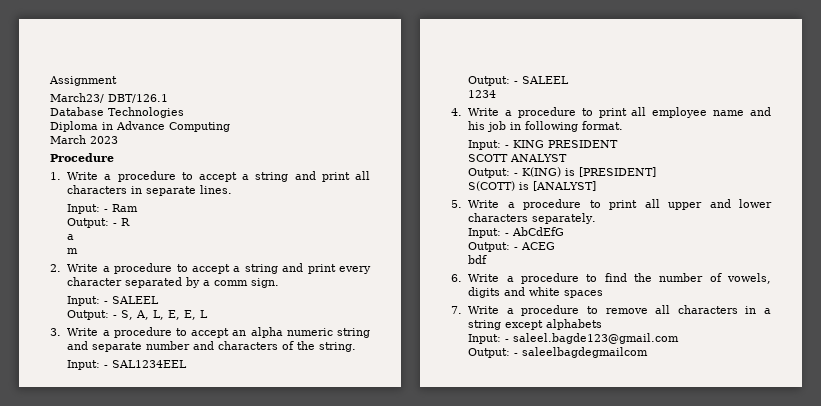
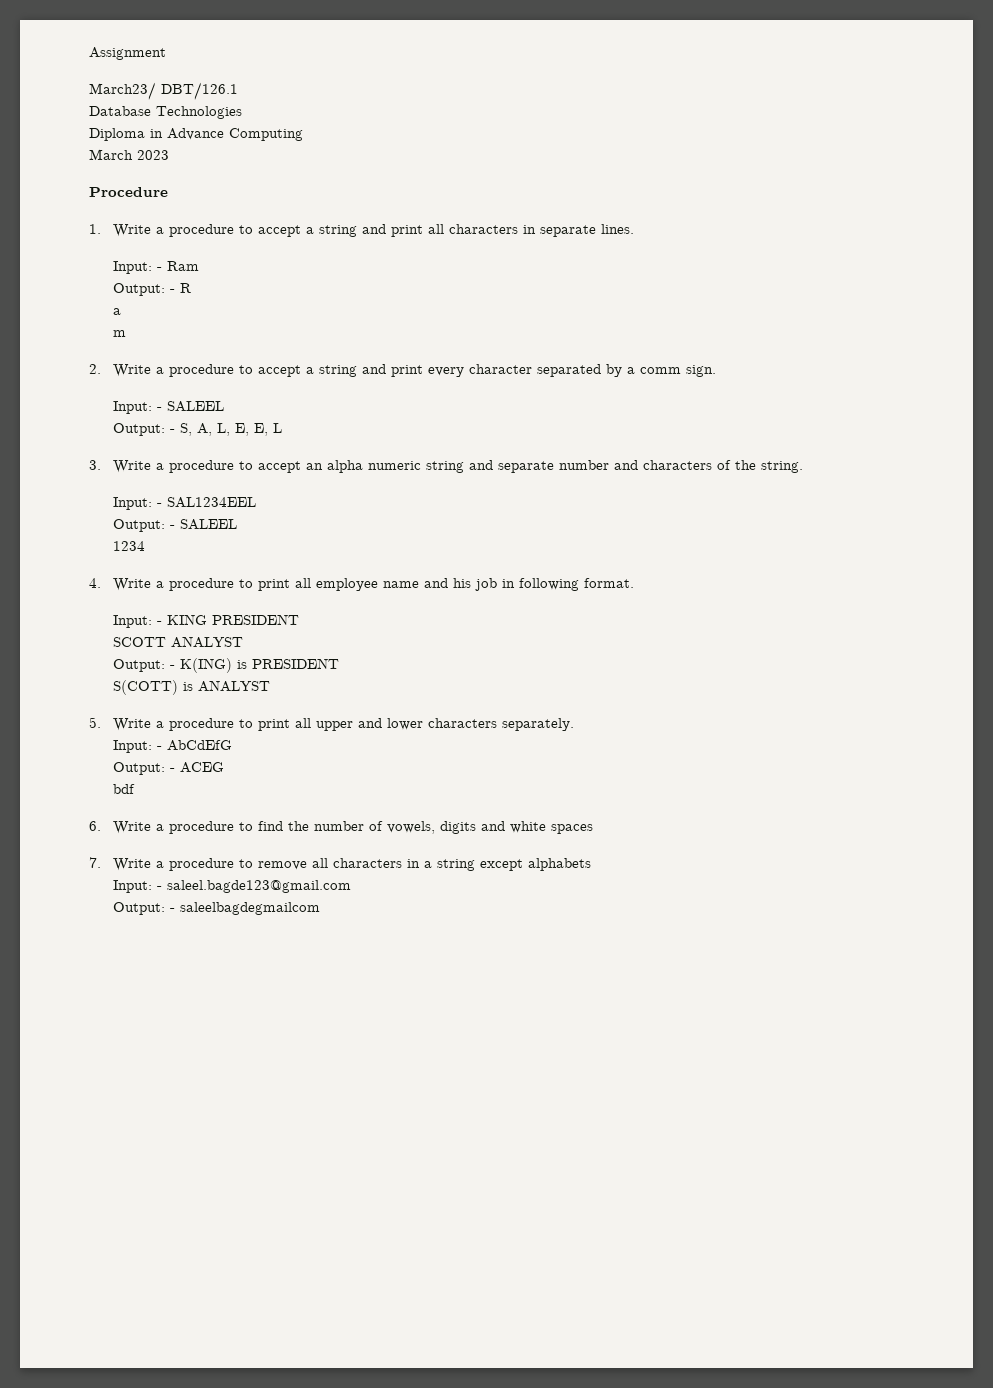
[579,167,657,177] [PRESIDENT] -> [252,658,340,669] PRESIDENT
[533,181,597,191] [ANALYST] -> [198,680,271,692] ANALYST

